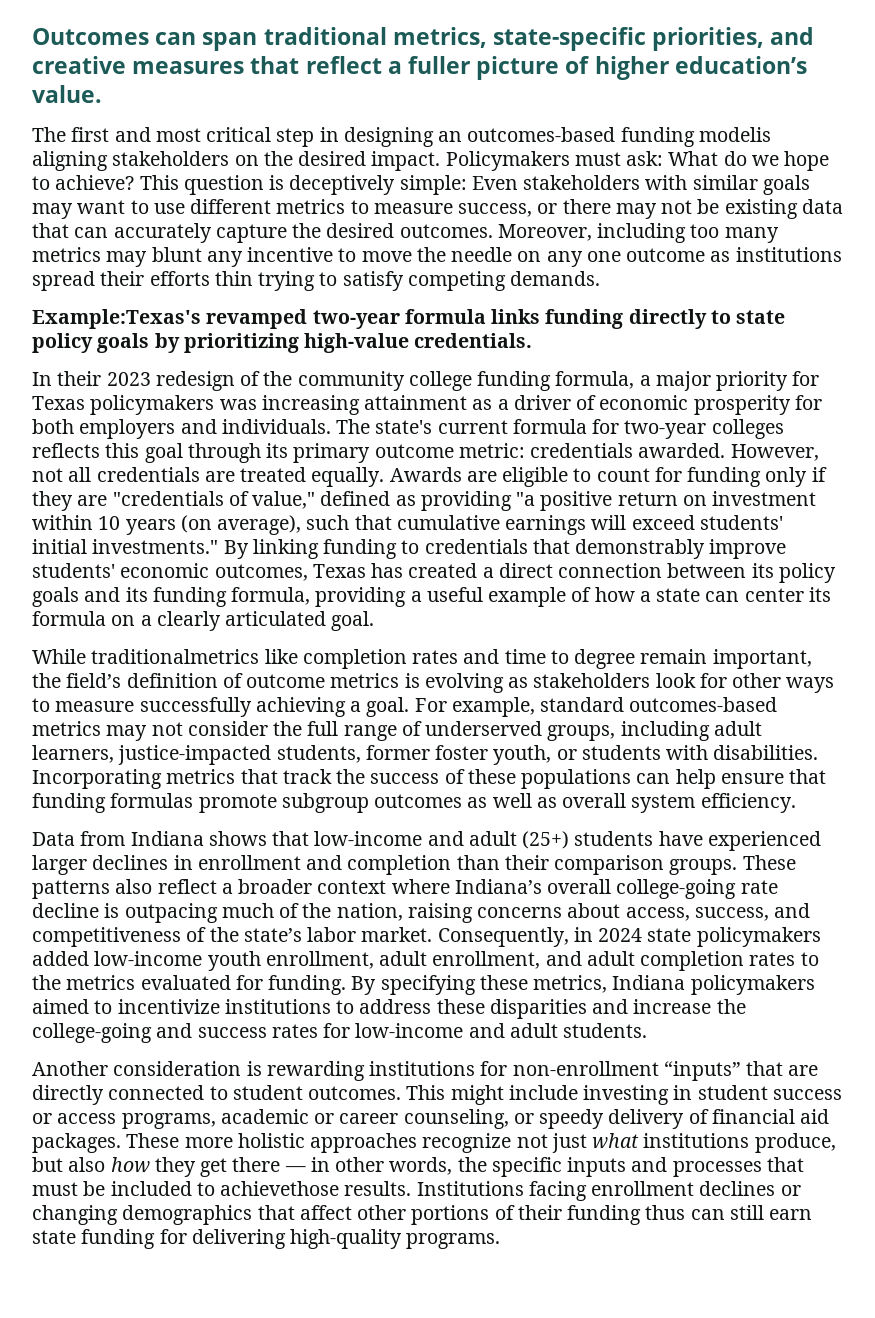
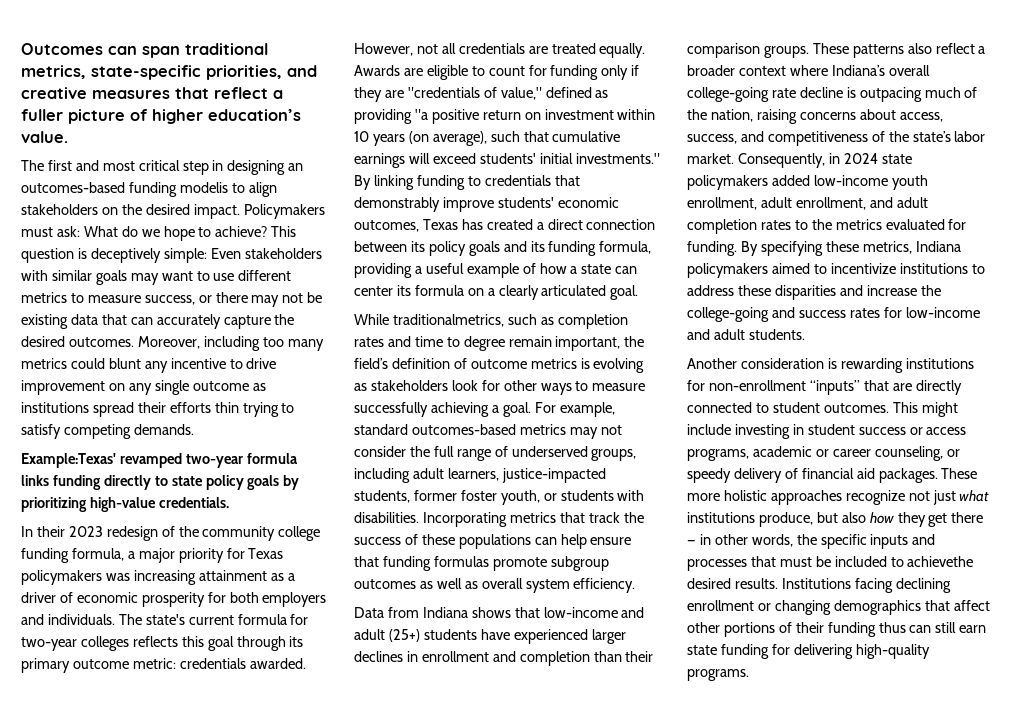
[32,151,108,171] aligning -> [231,182,277,197] to align
[106,251,148,267] may -> [70,358,105,369] could
[361,247,513,262] move the needle -> [246,358,277,369] [21,380,105,395] drive improvement
[586,251,621,262] one -> [154,380,189,395] single
[32,309,201,329] Example:Texas's -> [21,453,116,468] Example:Texas'
[91,649,298,664] traditionalmetrics like -> [392,314,554,327] traditionalmetrics, such as
[220,1181,340,1196] achievethose -> [907,556,974,567] [687,578,731,589] achievethe desired
[591,1181,776,1196] enrollment declines -> [895,578,951,593] [687,600,754,611] declining enrollment

